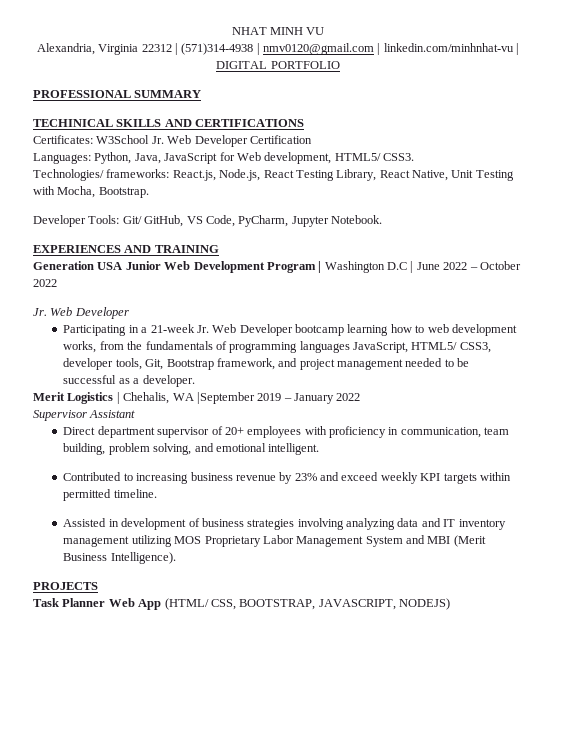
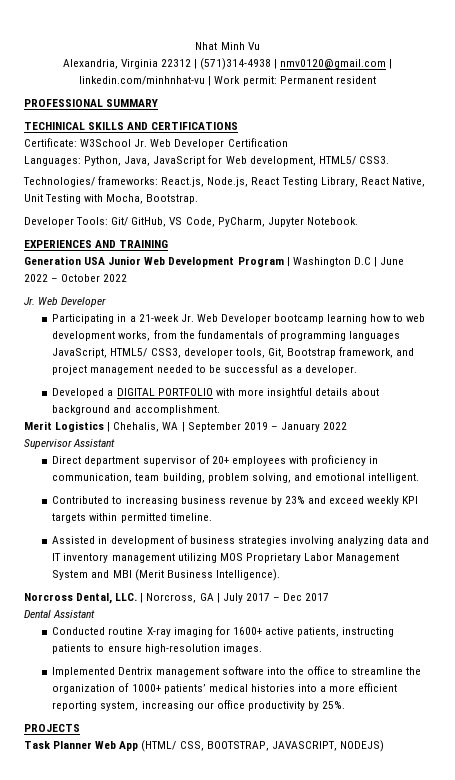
[231,27,325,35] NHAT MINH VU -> [195,42,260,50] Nhat Minh Vu
[216,61,340,69] DIGITAL PORTFOLIO -> [214,76,376,86] Work permit: Permanent resident
[33,135,93,144] Certificates: -> [24,138,77,147] Certificate:
(195, 381) none -> [52,387,380,398] [52,405,220,415] // Developed a DIGITAL PORTFOLIO with more insightful details about background and accomplishment.
[196,392,255,404] |September -> [181,422,241,432] | September
(176, 558) none -> [24,593,330,604] [24,610,96,618] [52,626,395,637] [52,644,262,654] [52,666,422,677] [52,683,398,694] [52,700,346,711] // Norcross Dental, LLC. | Norcross, GA | July 2017 – Dec 2017 // Dental Assistant // Conducted routine X-ray imaging for 1600+ active patients, instructing patients to ensure high-resolution images. // Implemented Dentrix management software into the office to streamline the organization of 1000+ patients’ medical histories into a more efficient reporting system, increasing our office productivity by 25%.

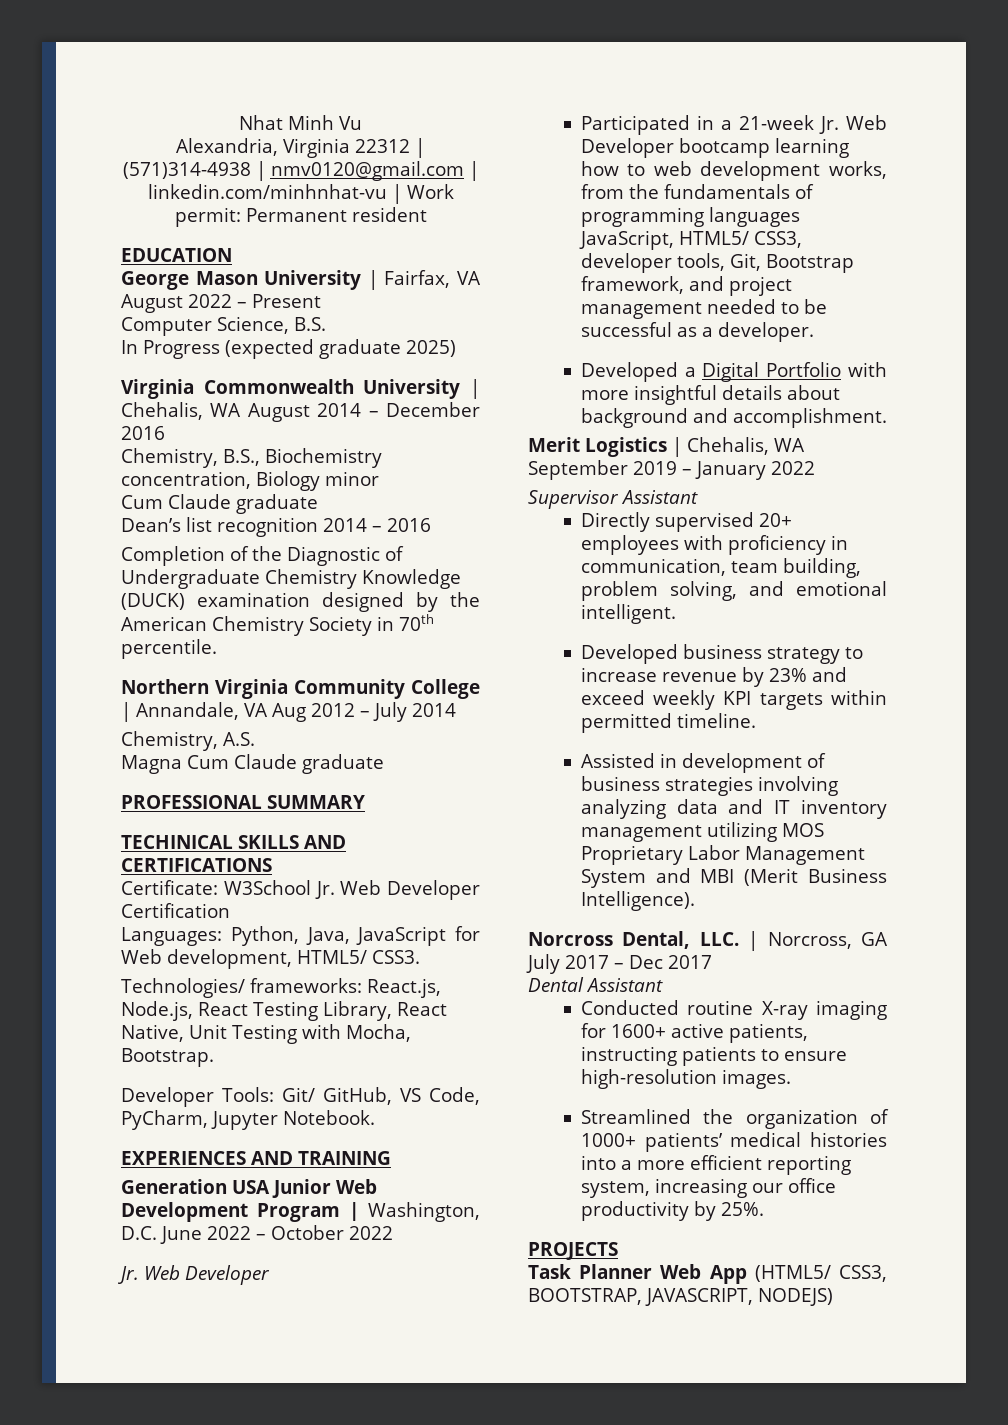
(376, 80) none -> [121,248,232,262] [121,270,482,290] [121,294,321,313] [121,316,326,336] [121,339,456,359] [121,379,481,399] [121,402,480,422] [121,426,165,440] [121,448,382,468] [121,471,379,491] [121,494,318,514] [121,517,431,537] [121,546,404,566] [121,569,461,589] [121,592,480,612] [121,614,434,636] [121,639,217,659] [121,679,480,699] [121,702,456,722] [121,731,255,751] [121,754,384,774] // EDUCATION // George Mason University | Fairfax, VA August 2022 – Present // Computer Science, B.S. // In Progress (expected graduate 2025) // Virginia Commonwealth University | Chehalis, WA August 2014 – December 2016 // Chemistry, B.S., Biochemistry concentration, Biology minor // Cum Claude graduate // Dean’s list recognition 2014 – 2016 // Completion of the Diagnostic of Undergraduate Chemistry Knowledge (DUCK) examination designed by the American Chemistry Society in 70th percentile. // Northern Virginia Community College | Annandale, VA Aug 2012 – July 2014 // Chemistry, A.S. // Magna Cum Claude graduate
[292,257,377,267] Washington D.C | -> [368,1202,480,1222] [121,1226,157,1240] Washington, D.C.
[52,314,115,324] Participating -> [580,115,690,135] Participated
[116,388,213,396] DIGITAL PORTFOLIO -> [702,362,842,382] Digital Portfolio
[181,422,185,432] | -> (805, 445) none
[52,455,210,466] Direct department supervisor of -> [580,512,754,532] Directly supervised
[52,496,226,506] Contributed to increasing business -> [580,644,863,664] [580,667,657,682] Developed business strategy to increase
[216,593,220,603] | -> (888, 939) none
[52,666,404,677] Implemented Dentrix management software into the office to streamline -> [580,1109,691,1124] Streamlined
[141,740,204,752] (HTML/ CSS, -> [754,1265,887,1282] (HTML5/ CSS3,

